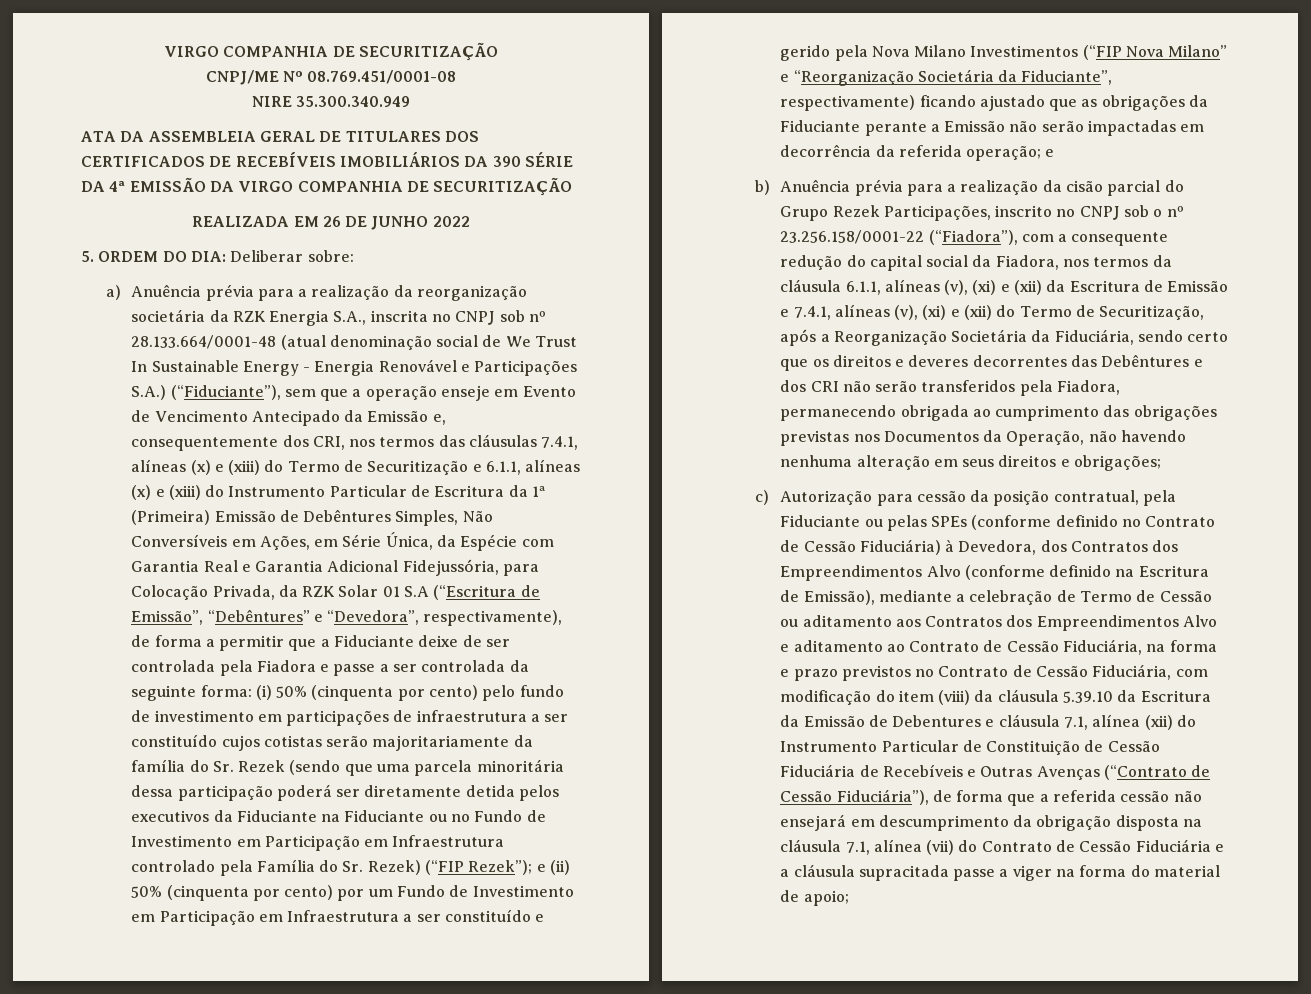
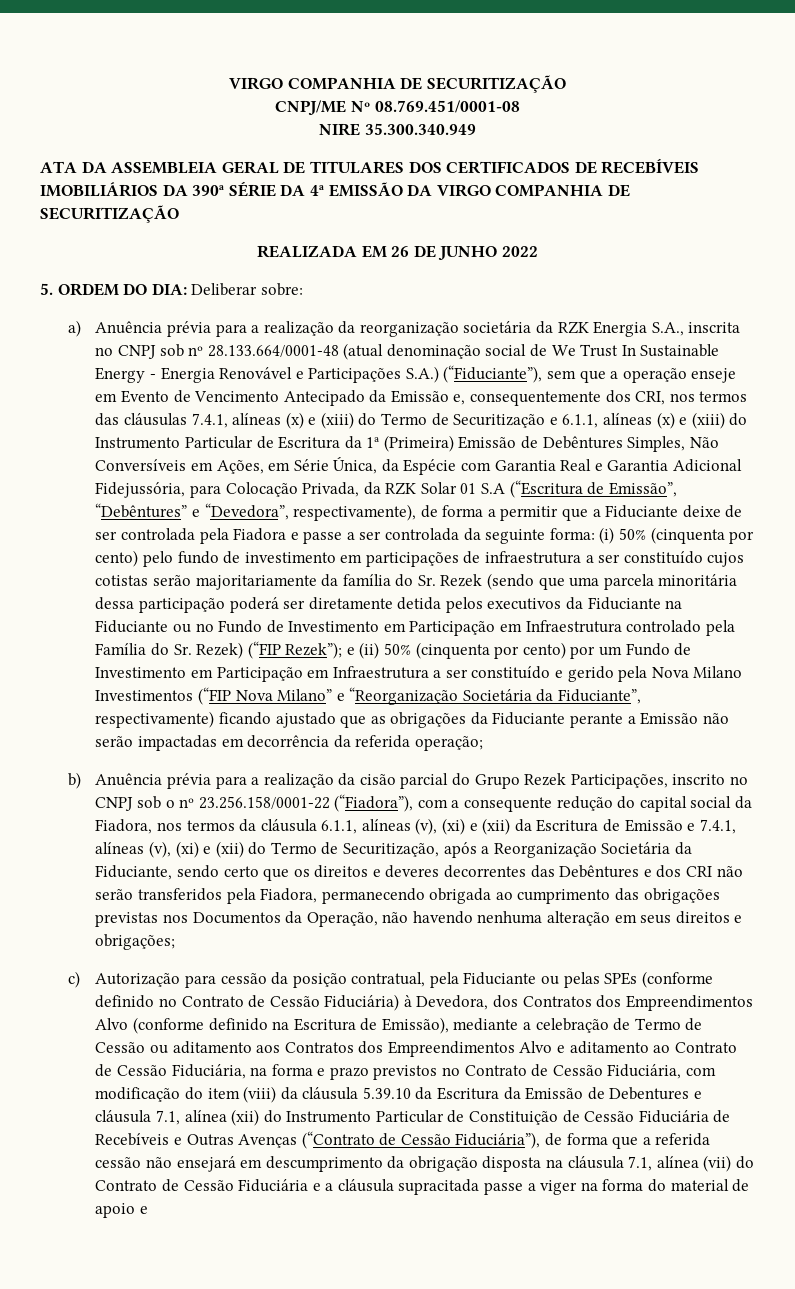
[492,156,521,167] 390 -> [192,185,225,196] 390ª
[1045,149,1055,157] e -> (483, 743) none
[1054,329,1134,345] Fiduciária, -> [95,865,173,880] Fiduciante,
[803,890,849,906] apoio; -> [95,1203,148,1218] apoio e

